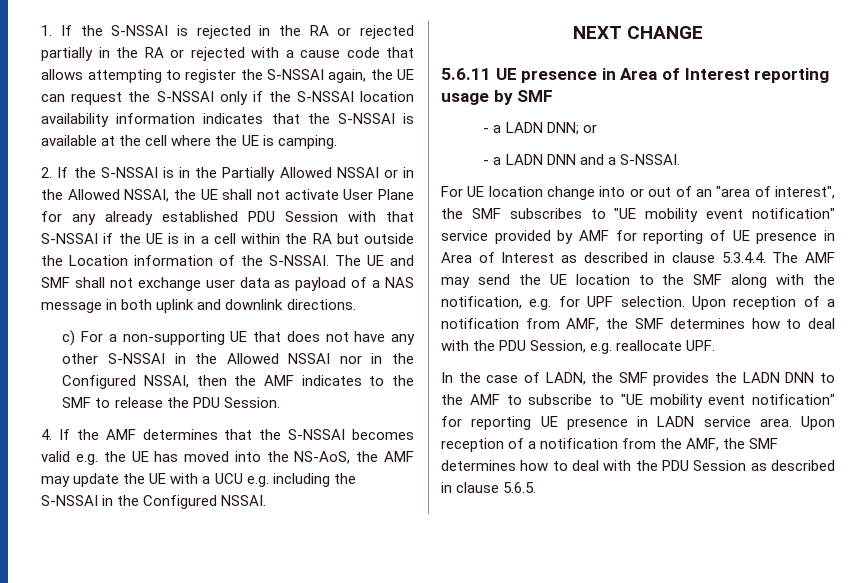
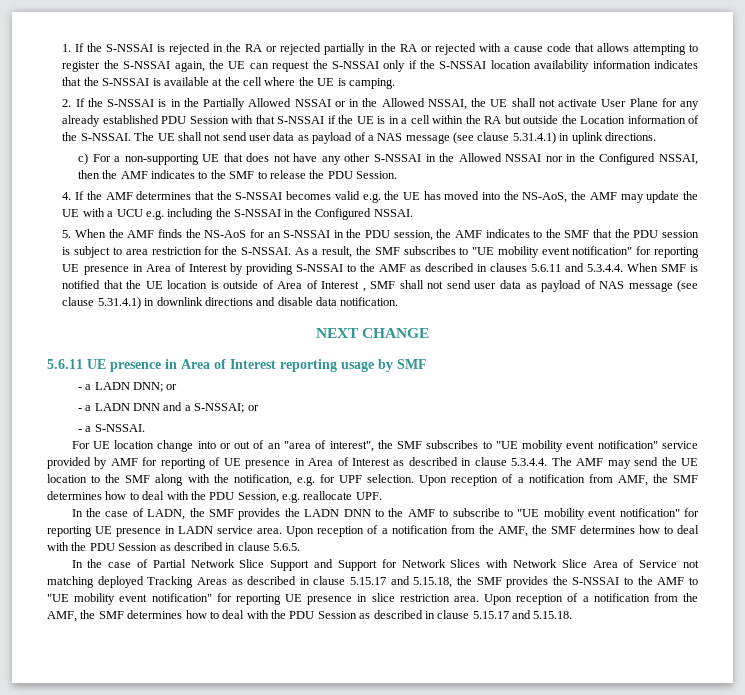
[390,255,414,266] [41,277,201,291] and SMF shall not exchange -> [177,132,247,141] shall not send
[106,299,284,313] in both uplink and downlink -> [453,132,603,144] (see clause 5.31.4.1) in uplink
(267, 500) none -> [62,229,699,241] [62,246,699,258] [62,263,699,275] [62,280,698,292] [62,297,399,309] // 5. When the AMF finds the NS-AoS for an S-NSSAI in the PDU session, the AMF indicates to the SMF that the PDU session is subject to area restriction for the S-NSSAI. As a result, the SMF subscribes to "UE mobility event notification" for reporting UE presence in Area of Interest by providing S-NSSAI to the AMF as described in clauses 5.6.11 and 5.3.4.4. When SMF is notified that the UE location is outside of Area of Interest , SMF shall not send user data as payload of NAS message (see clause 5.31.4.1) in downlink directions and disable data notification.
(616, 161) none -> [194,403,259,413] [77,426,92,432] S-NSSAI; or // - a
(537, 487) none -> [71,559,700,571] [47,576,699,588] [47,593,698,605] [47,610,573,622] // In the case of Partial Network Slice Support and Support for Network Slices with Network Slice Area of Service not matching deployed Tracking Areas as described in clause 5.15.17 and 5.15.18, the SMF provides the S-NSSAI to the AMF to "UE mobility event notification" for reporting UE presence in slice restriction area. Upon reception of a notification from the AMF, the SMF determines how to deal with the PDU Session as described in clause 5.15.17 and 5.15.18.

